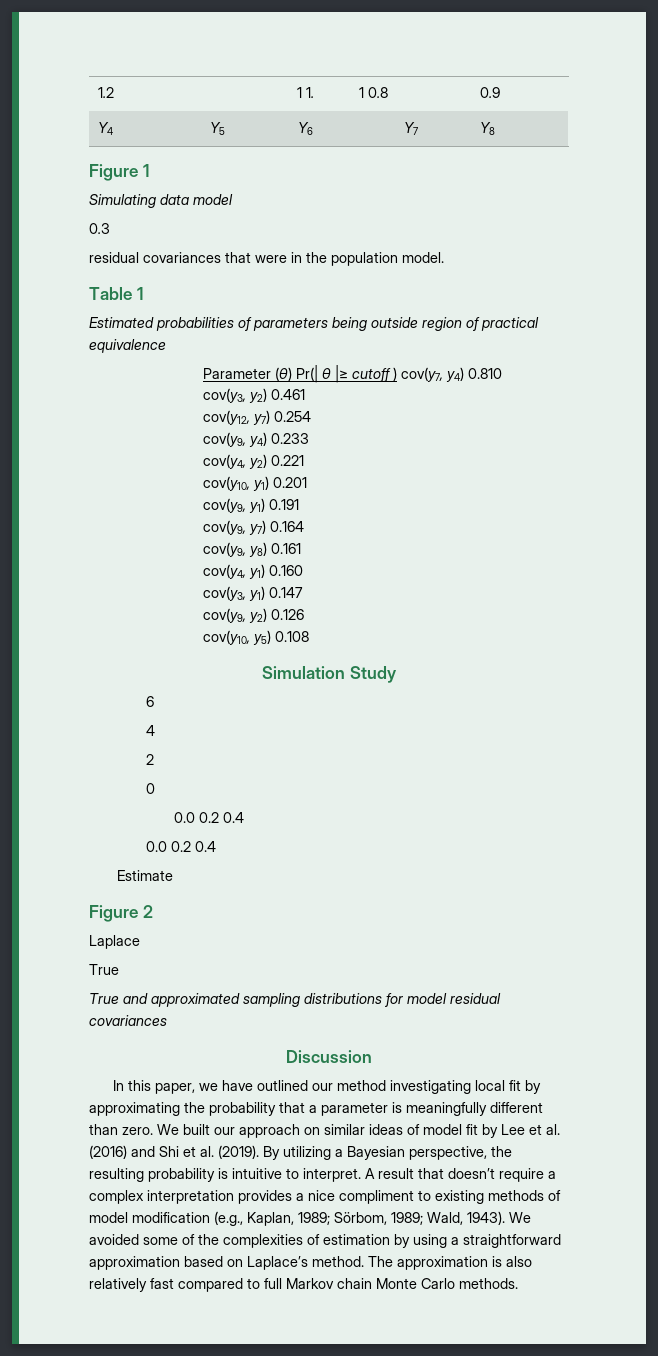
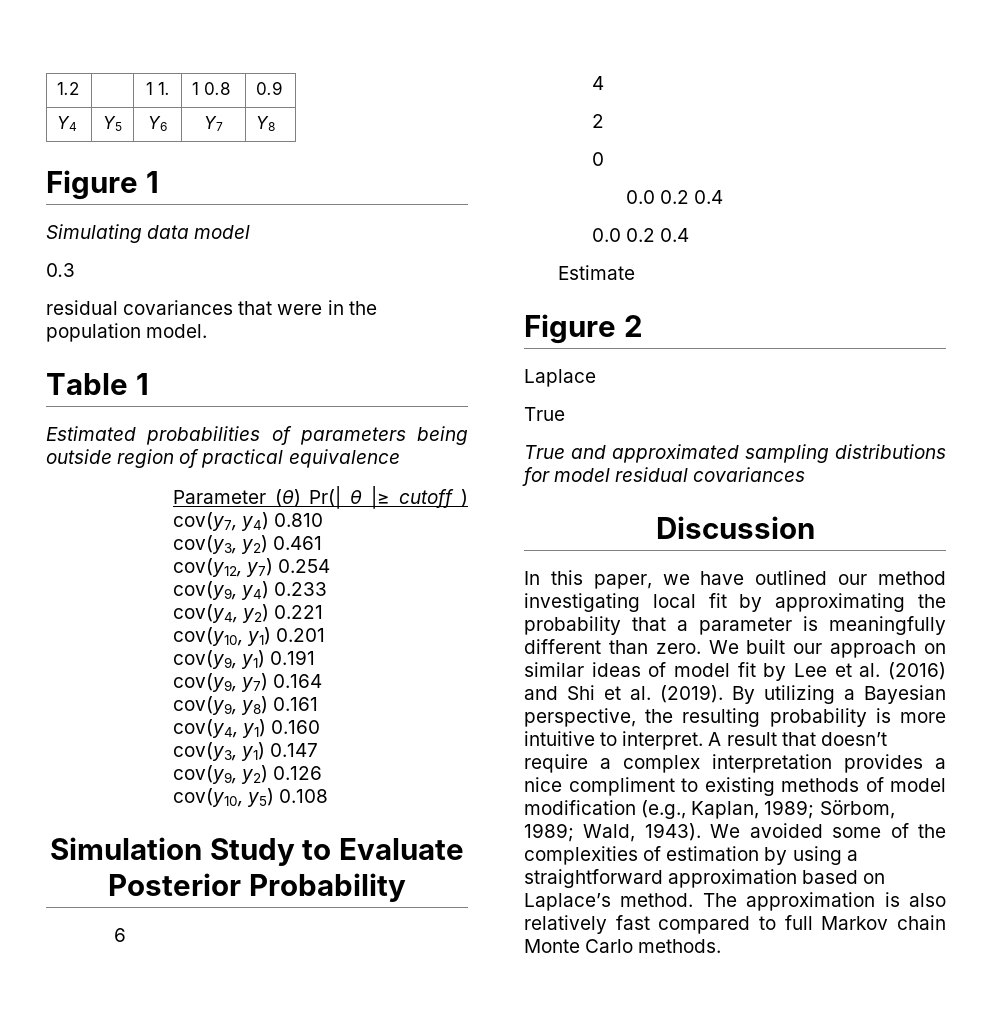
(397, 674) none -> [302,838,465,860] [108,873,406,902] to Evaluate Posterior Probability
(228, 1173) none -> [900,712,946,723] more

